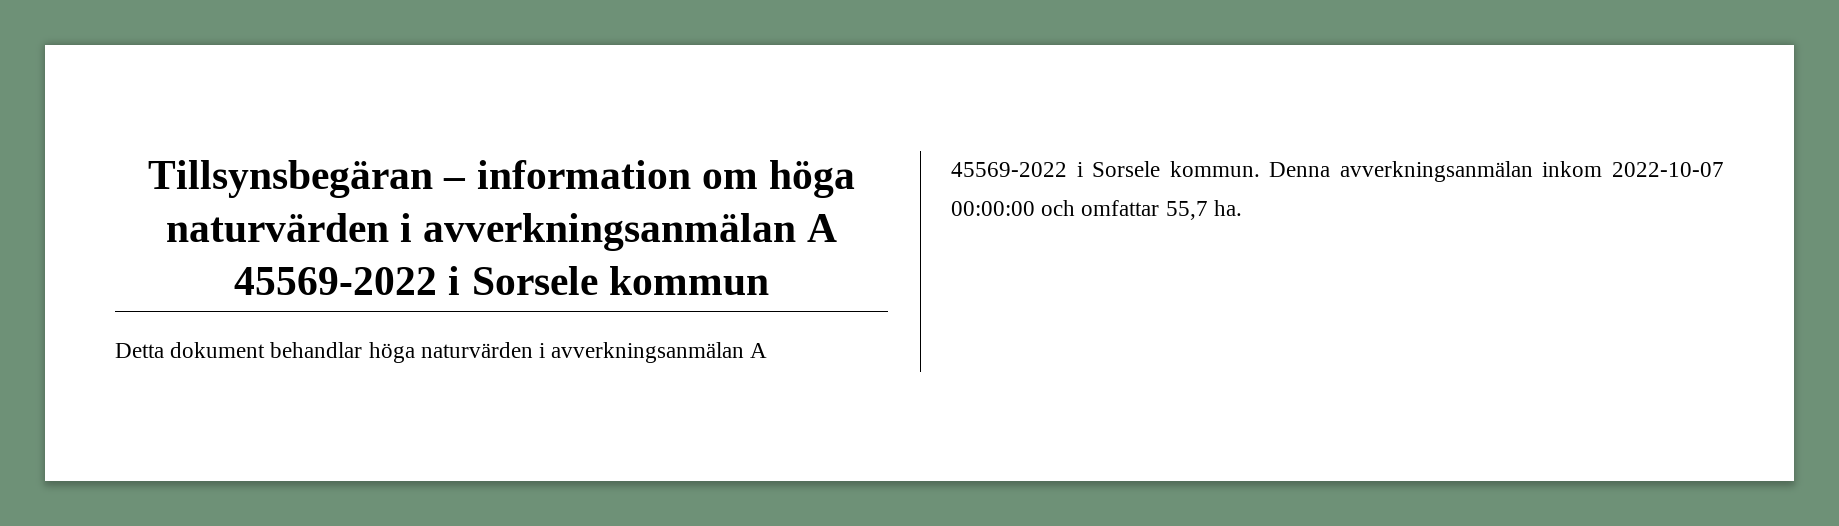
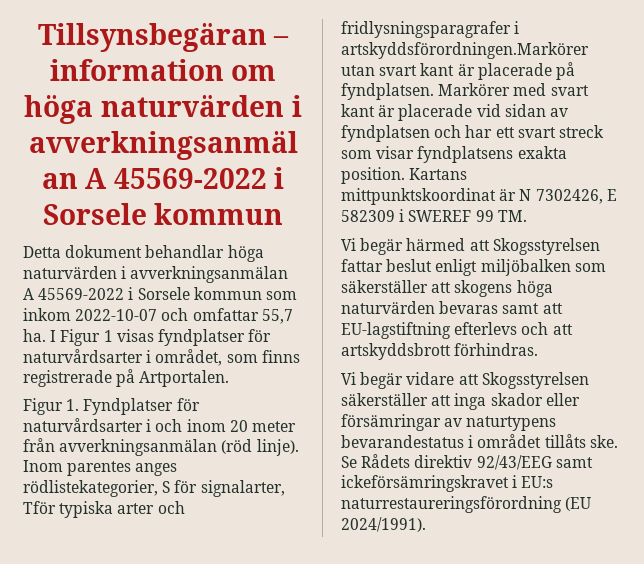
[1169,161,1533,182] kommun. Denna avverkningsanmälan -> [193,287,297,300] kommun som
[951,201,1035,216] 00:00:00 -> (158, 315) none
(1242, 208) none -> [50,329,272,346] [23,349,300,366] [23,369,230,387] [23,398,200,415] [23,418,296,432] [23,438,299,456] [23,460,178,476] [23,480,285,497] [23,501,185,518] [341,21,520,38] [341,42,589,59] [341,62,575,80] [341,83,589,100] [341,104,568,121] [341,125,604,142] [341,146,567,163] [341,167,468,184] [341,188,617,205] [341,209,527,222] [341,238,600,255] [341,259,606,276] [341,280,553,297] [341,301,563,314] [341,322,573,339] [341,343,539,360] [341,372,589,389] [341,393,580,410] [341,414,557,431] [341,434,618,448] [341,454,593,470] [341,475,554,492] [341,496,592,513] [341,517,426,532] I Figur 1 visas fyndplatser för naturvårdsarter i området, som finns registrerade på Artportalen. // Figur 1. Fyndplatser för naturvårdsarter i och inom 20 meter från avverkningsanmälan (röd linje). Inom parentes anges rödlistekategorier, S för signalarter, Tför typiska arter och fridlysningsparagrafer i artskyddsförordningen.Markörer utan svart kant är placerade på fyndplatsen. Markörer med svart kant är placerade vid sidan av fyndplatsen och har ett svart streck som visar fyndplatsens exakta position. Kartans mittpunktskoordinat är N 7302426, E 582309 i SWEREF 99 TM. // Vi begär härmed att Skogsstyrelsen fattar beslut enligt miljöbalken som säkerställer att skogens höga naturvärden bevaras samt att EU-lagstiftning efterlevs och att artskyddsbrott förhindras. // Vi begär vidare att Skogsstyrelsen säkerställer att inga skador eller försämringar av naturtypens bevarandestatus i området tillåts ske. Se Rådets direktiv 92/43/EEG samt ickeförsämringskravet i EU:s naturrestaureringsförordning (EU 2024/1991).

